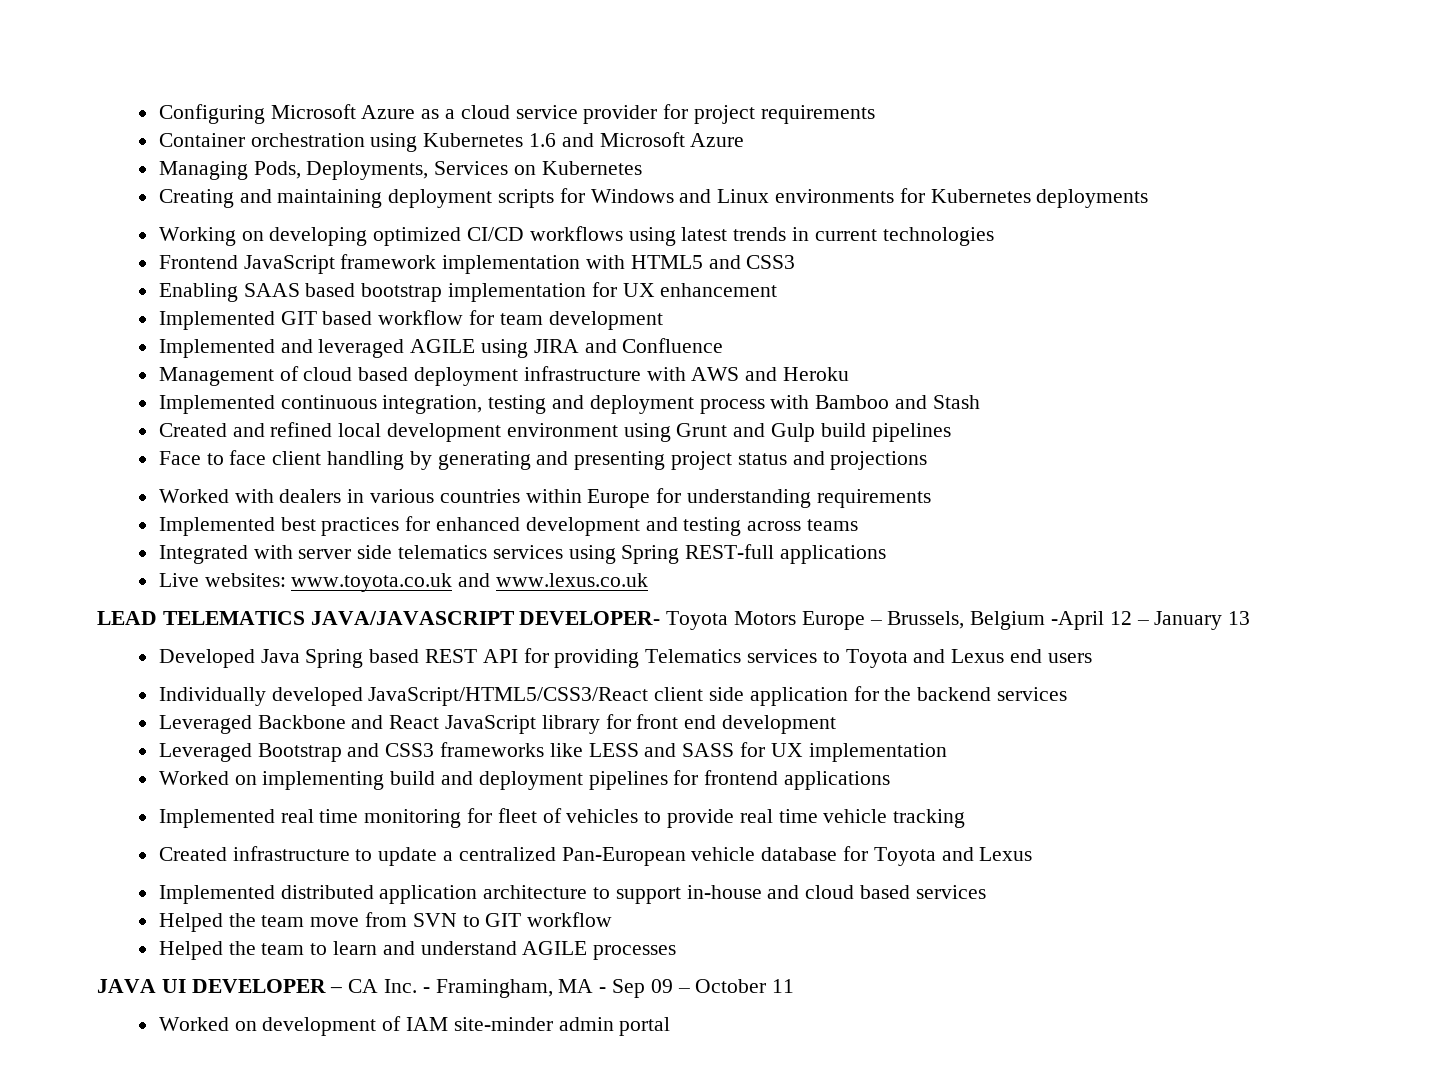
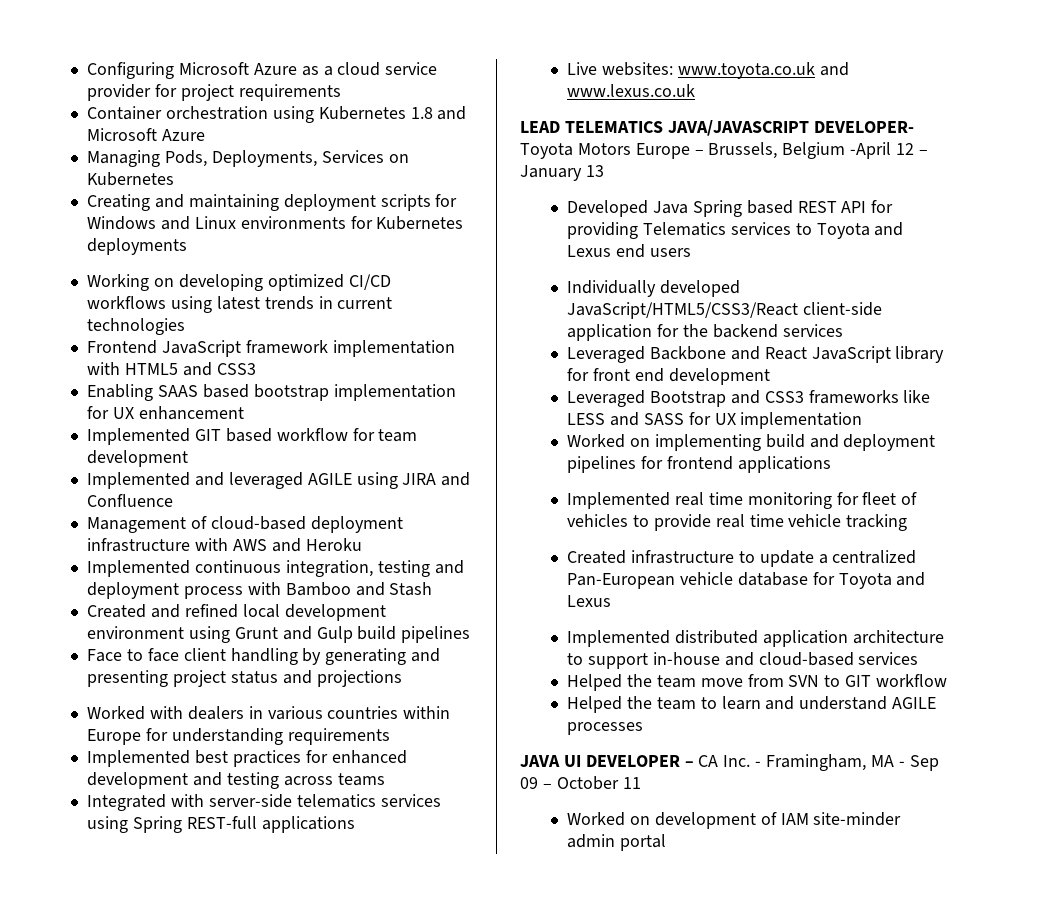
[528,133,556,147] 1.6 -> [410,107,433,119] 1.8
[303,367,409,381] cloud based -> [210,516,306,530] cloud-based
[298,545,393,559] server side -> [208,794,292,808] server-side
[654,687,744,701] client side -> [802,302,882,316] client-side
[805,885,910,899] cloud based -> [758,652,854,666] cloud-based

